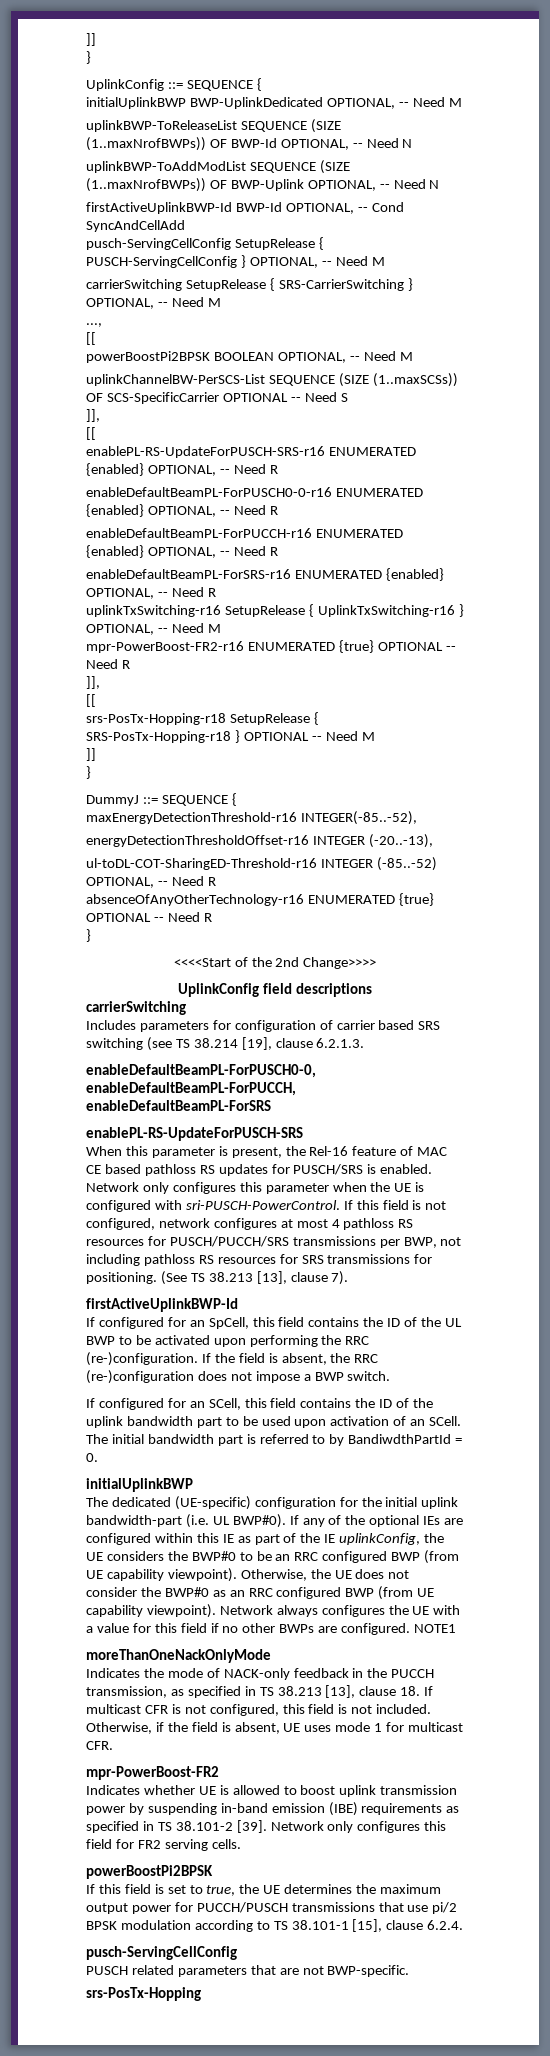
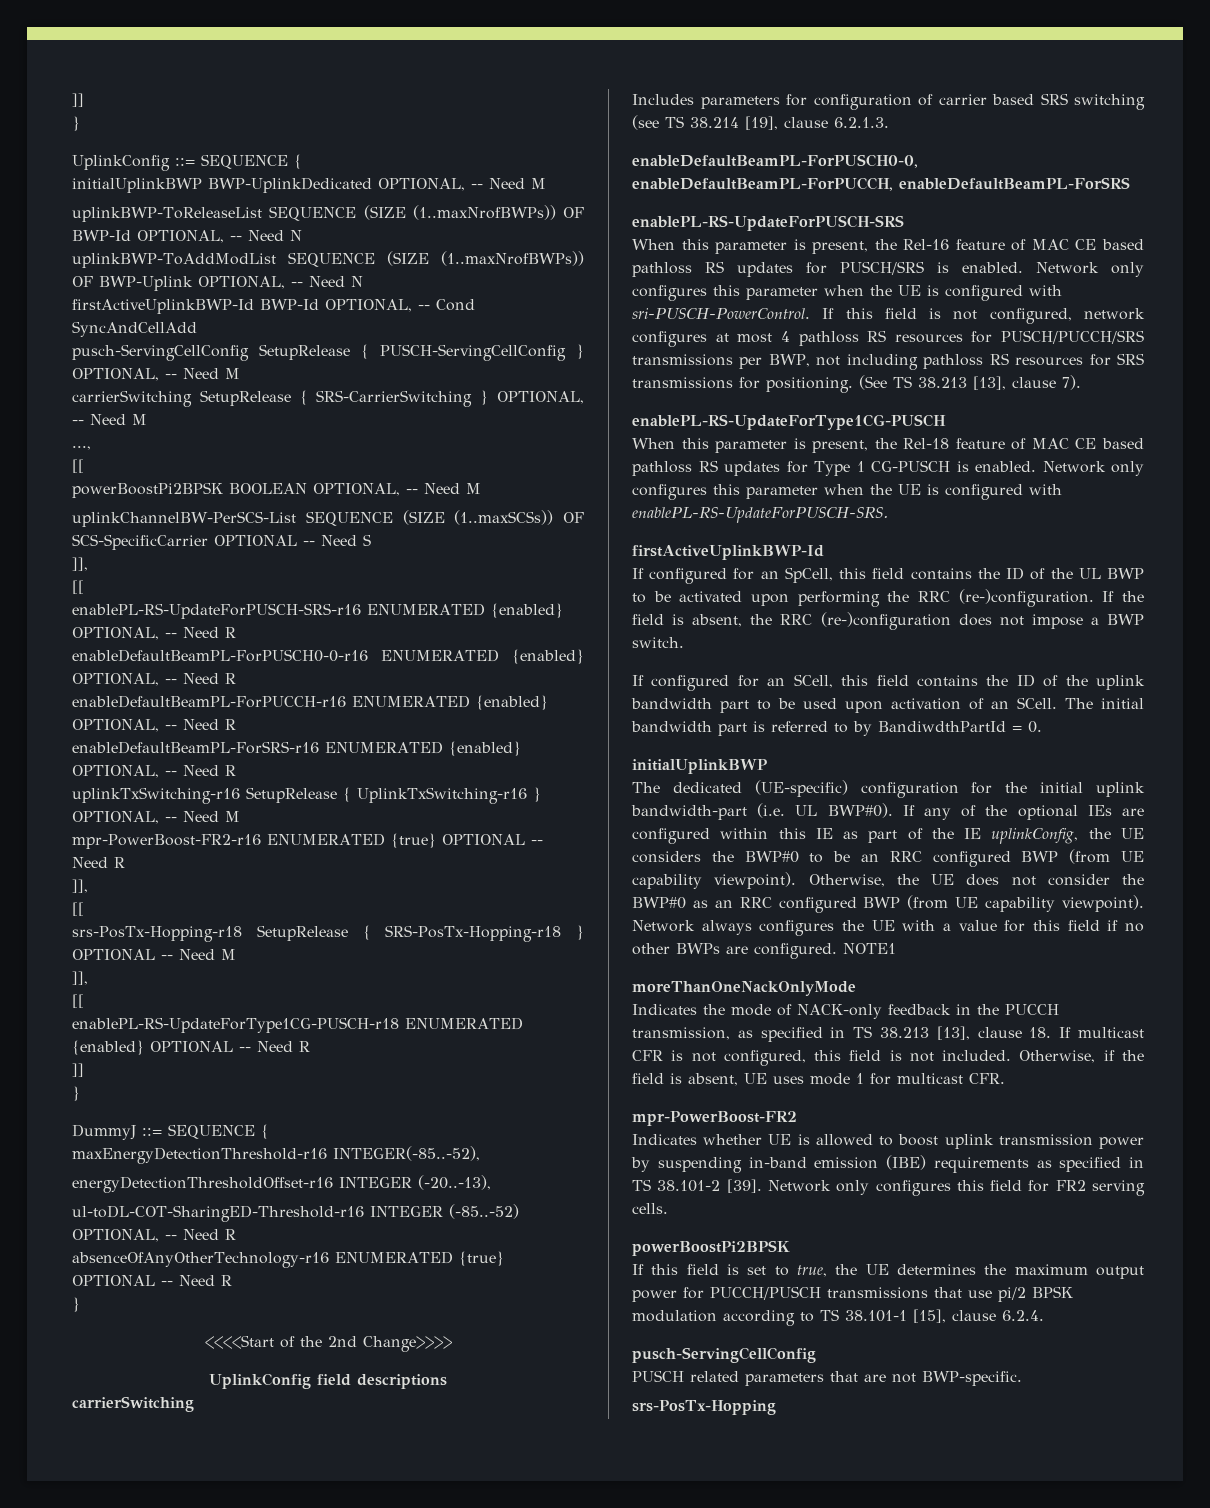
(375, 736) none -> [72,971,88,985] [72,994,84,1008] [72,1017,523,1033] [72,1040,310,1055] // ]], // [[ // enablePL-RS-UpdateForType1CG-PUSCH-r18 ENUMERATED {enabled} OPTIONAL -- Need R
(349, 1278) none -> [632,414,946,430] [632,438,1144,453] [632,460,1144,476] [632,484,1062,500] [632,507,888,523] // enablePL-RS-UpdateForType1CG-PUSCH // When this parameter is present, the Rel-18 feature of MAC CE based pathloss RS updates for Type 1 CG-PUSCH is enabled. Network only configures this parameter when the UE is configured with enablePL-RS-UpdateForPUSCH-SRS.

